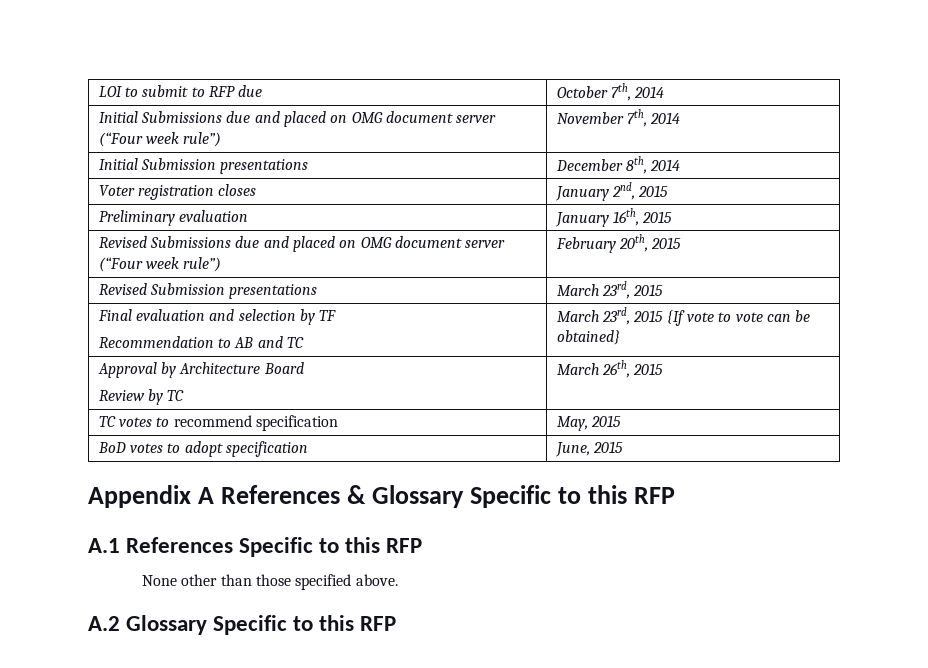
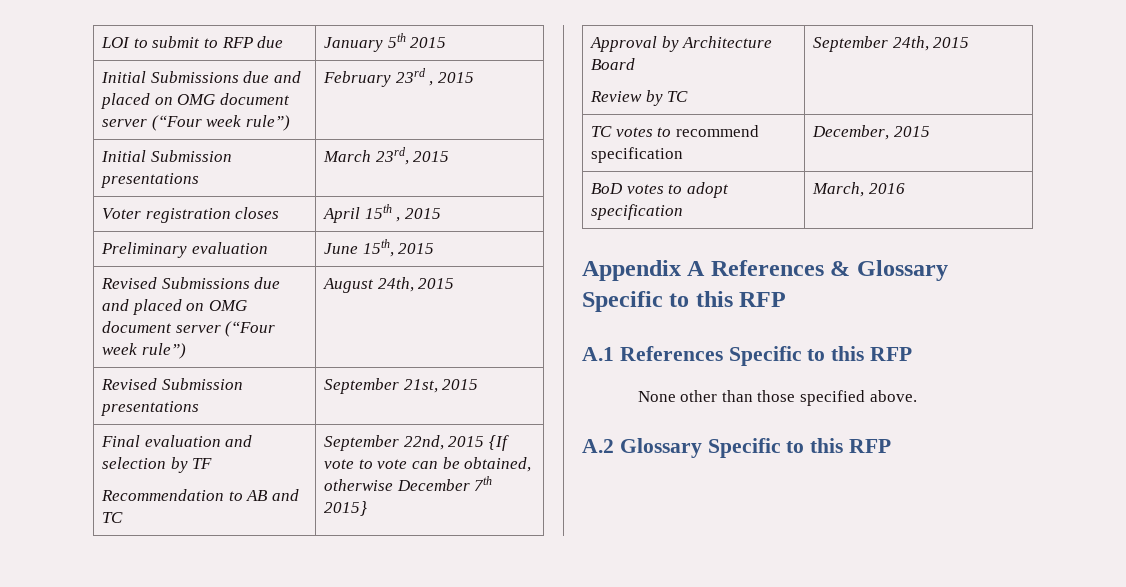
[556,83,665,101] October 7th, 2014 -> [324,33,447,52] January 5th 2015
[556,109,681,127] November 7th, 2014 -> [323,68,474,87] February 23rd , 2015
[555,156,681,174] December 8th, 2014 -> [323,147,450,165] March 23rd, 2015
[554,182,636,201] January 2nd, -> [323,204,401,223] April 15th ,
[554,208,640,227] January 16th, -> [324,239,394,257] June 15th,
[555,234,649,253] February 20th, -> [323,277,414,293] August 24th,
[556,281,631,299] March 23rd, -> [324,378,438,394] September 21st,
[556,307,631,325] March 23rd, -> [324,435,444,451] September 22nd,
[556,330,620,345] obtained} -> [464,457,532,472] [324,476,493,491] [324,501,368,516] obtained, otherwise December 7th 2015}
[556,360,631,378] March 26th, -> [813,36,929,52] September 24th,
[556,416,588,431] May, -> [812,125,890,140] December,
[554,441,624,457] June, 2015 -> [812,182,905,197] March, 2016

